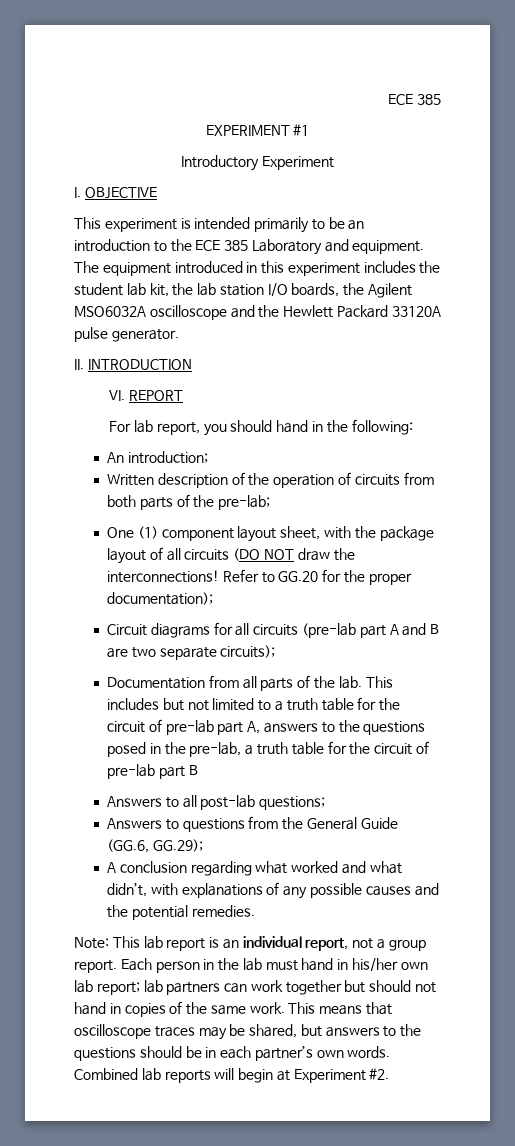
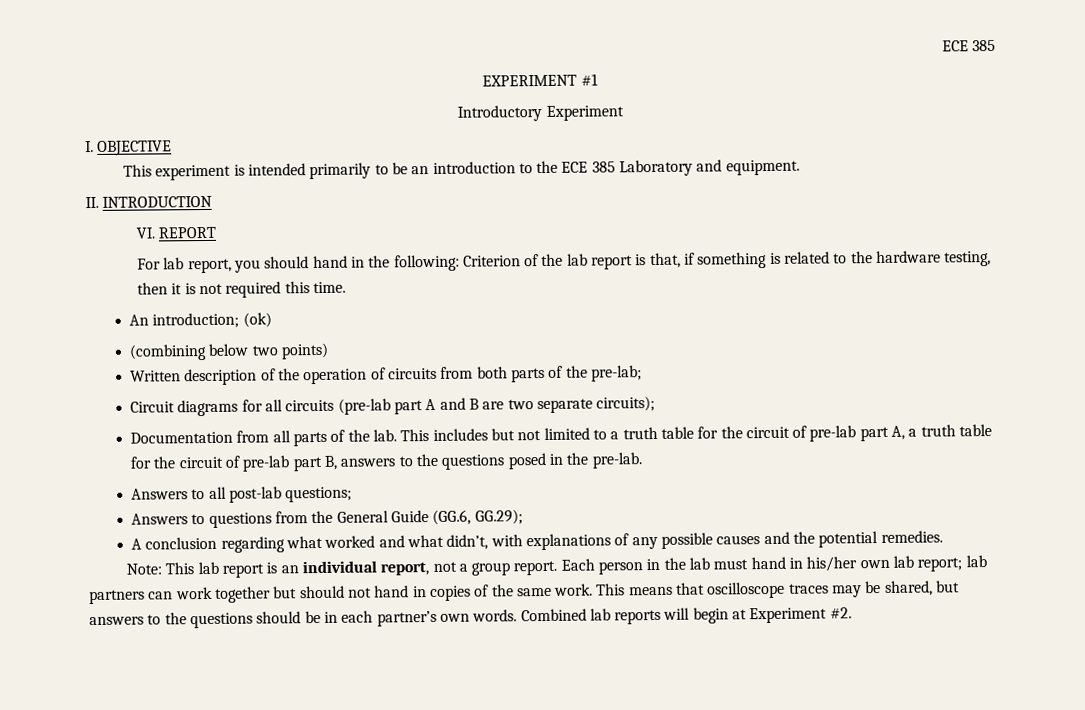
[74,261,441,276] [74,283,413,298] [74,305,441,320] [74,327,179,342] The equipment introduced in this experiment includes the student lab kit, the lab station I/O boards, the Agilent MSO6032A oscilloscope and the Hewlett Packard 33120A pulse generator. -> (800, 167) none
[107,451,208,464] // An introduction; -> [462,250,992,270] [136,281,346,298] [129,312,272,329] [129,342,330,361] Criterion of the lab report is that, if something is related to the hardware testing, then it is not required this time. // An introduction; (ok) // (combining below two points)
[107,526,434,542] [107,547,355,564] [107,569,412,585] [107,592,214,605] // One (1) component layout sheet, with the package layout of all circuits (DO NOT draw the interconnections! Refer to GG.20 for the proper documentation); -> (642, 373) none
[263,720,426,735] [107,741,429,757] [107,764,198,779] answers to the questions posed in the pre-lab, a truth table for the circuit of pre-lab part B -> [908,423,993,437] [130,452,643,472] a truth table for the circuit of pre-lab part B, answers to the questions posed in the pre-lab.

